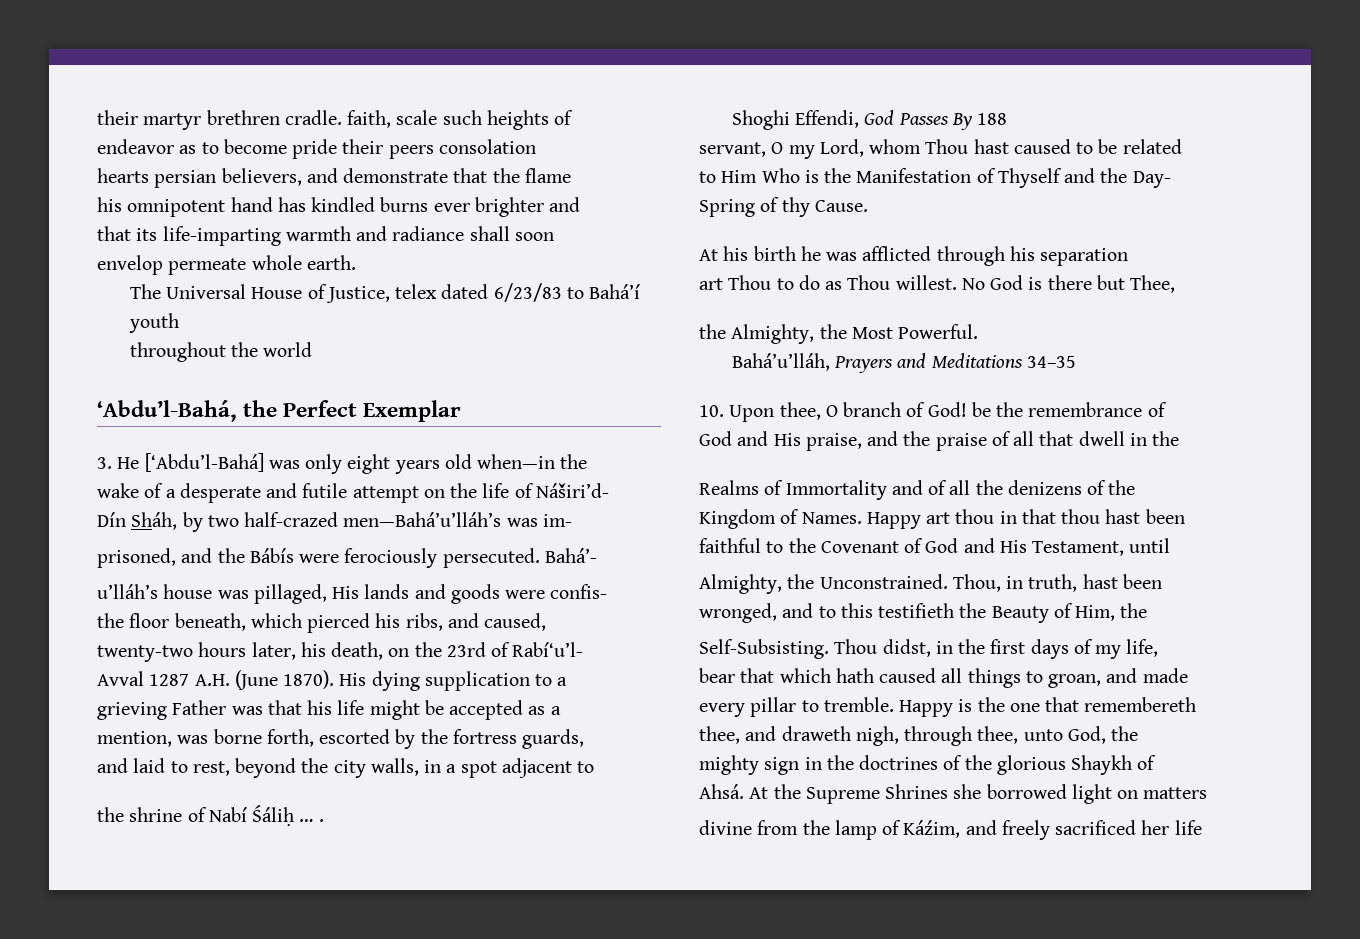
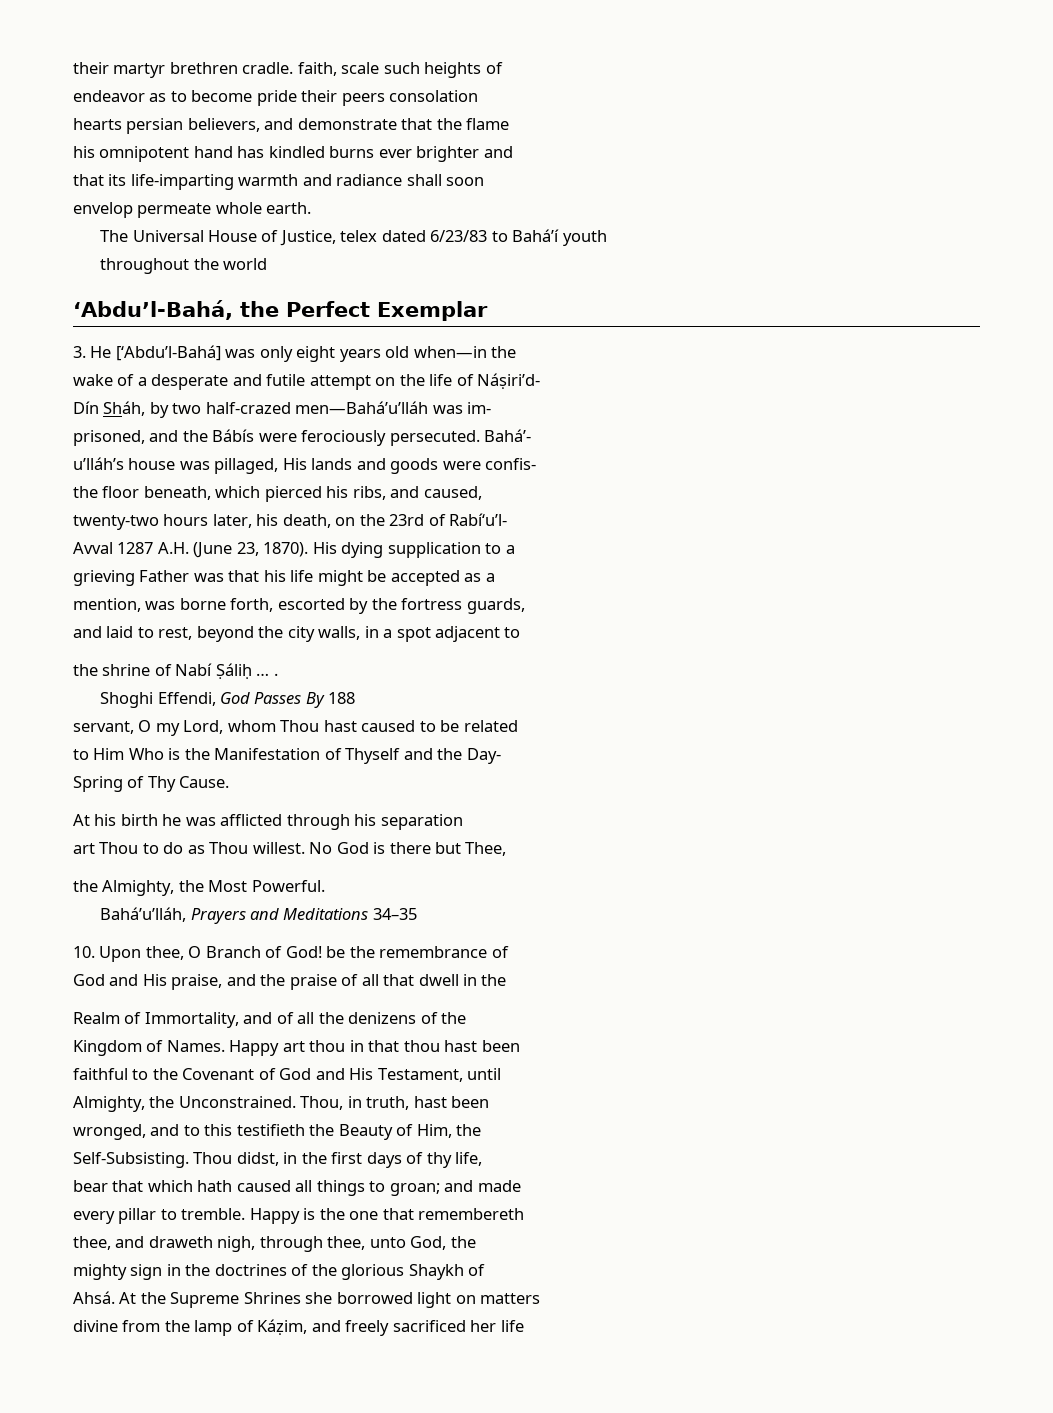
[535,483,609,498] Náširi’d- -> [477,373,541,389] Náṣiri’d-
[343,512,502,527] men—Bahá’u’lláh’s -> [295,401,429,414] men—Bahá’u’lláh
(278, 680) none -> [236,542,259,556] 23,
[252,804,295,826] Śáliḥ -> [215,663,252,679] Ṣáliḥ
[781,197,810,217] thy -> [147,776,176,792] Thy
[843,402,902,417] branch -> [205,946,261,958] Branch
[699,480,887,500] Realms of Immortality -> [73,1012,239,1028] Realm of Immortality,
[1095,645,1122,659] my -> [426,1152,452,1168] thy
[1048,674,1102,688] groan, -> [389,1183,440,1196] groan;
[903,820,961,838] Káźim, -> [257,1319,308,1335] Káẓim,

